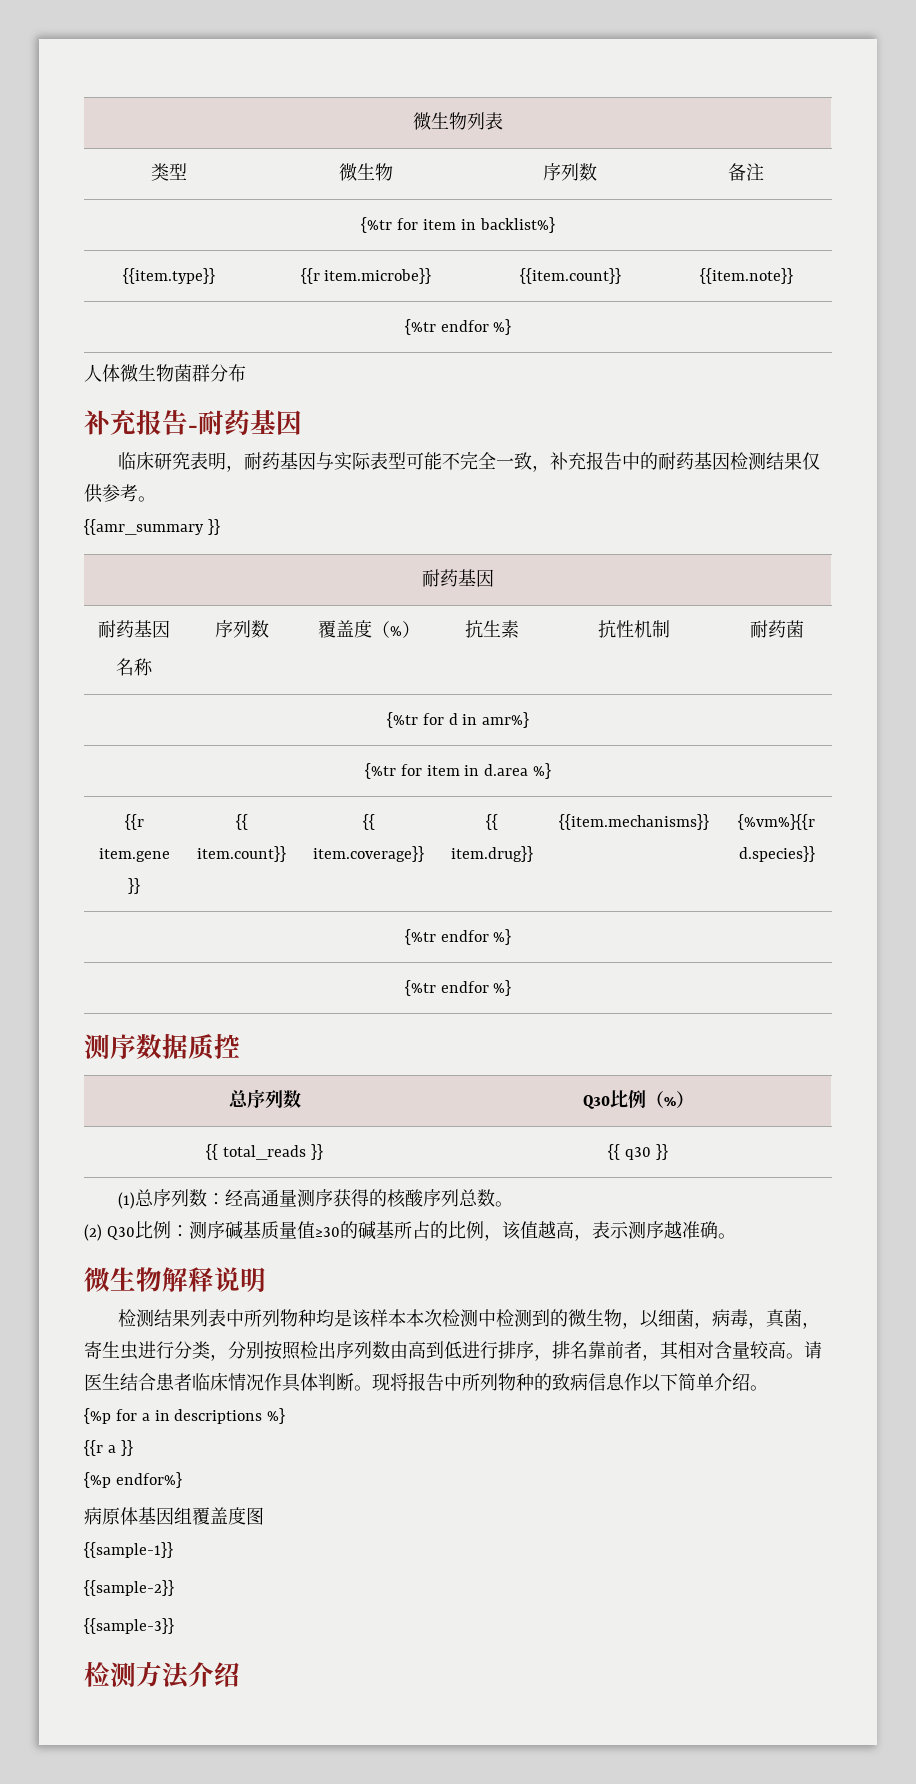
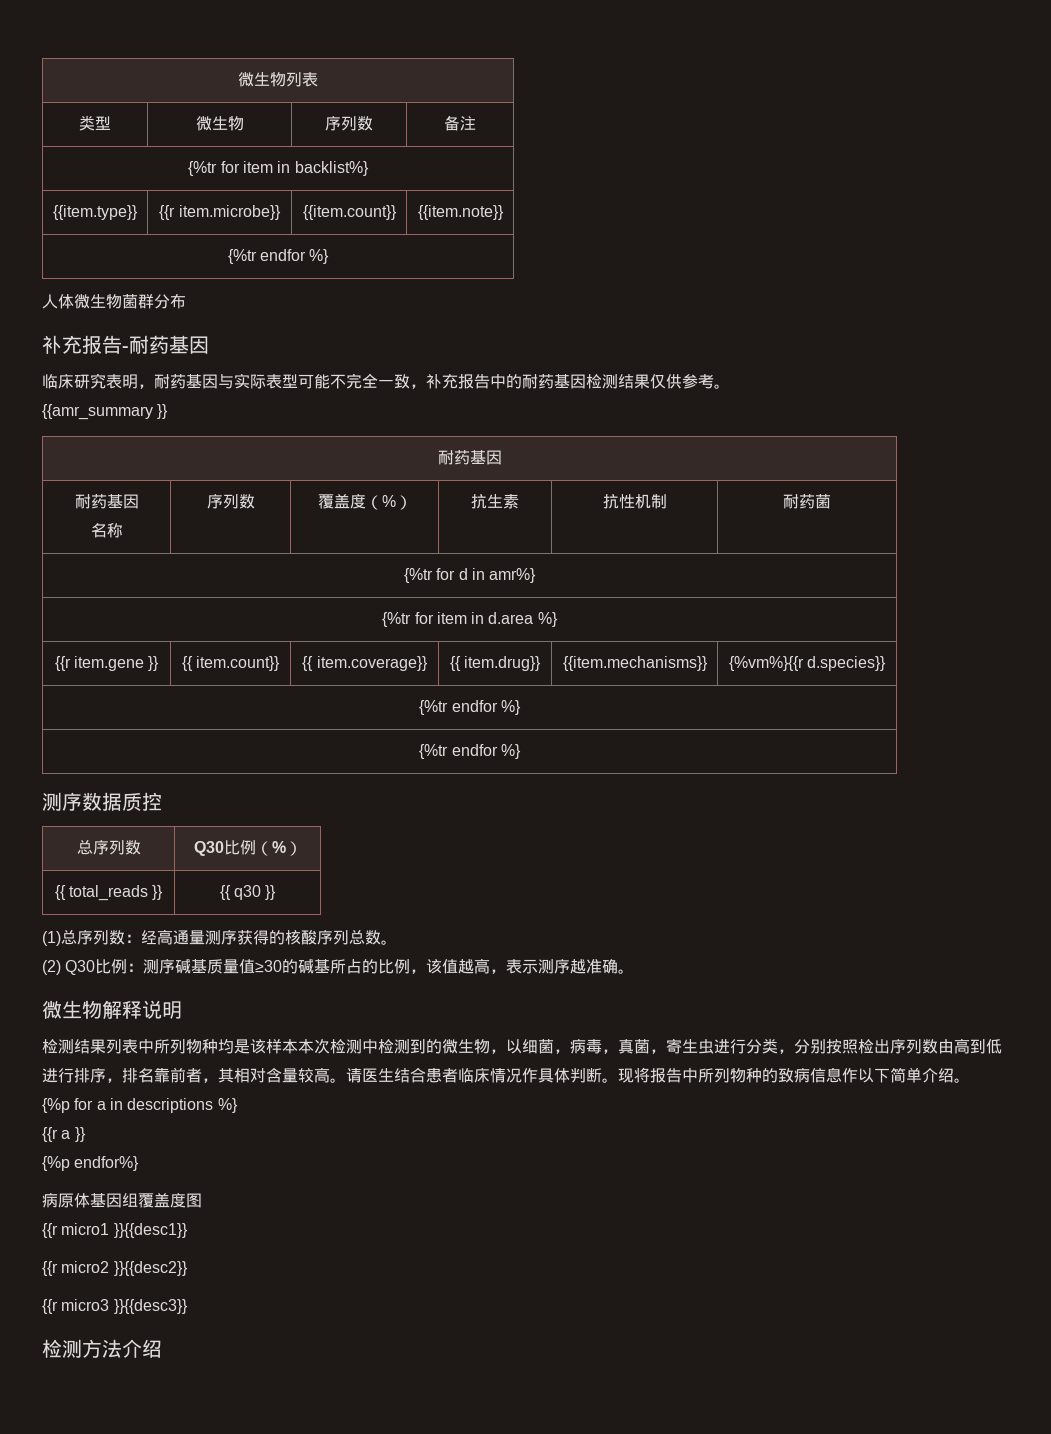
[84,1542,173,1558] [84,1580,174,1596] [84,1618,174,1634] {{sample-1}} // {{sample-2}} // {{sample-3}} -> [42,1223,188,1238] [42,1261,188,1276] [42,1299,188,1314] {{r micro1 }}{{desc1}} // {{r micro2 }}{{desc2}} // {{r micro3 }}{{desc3}}

